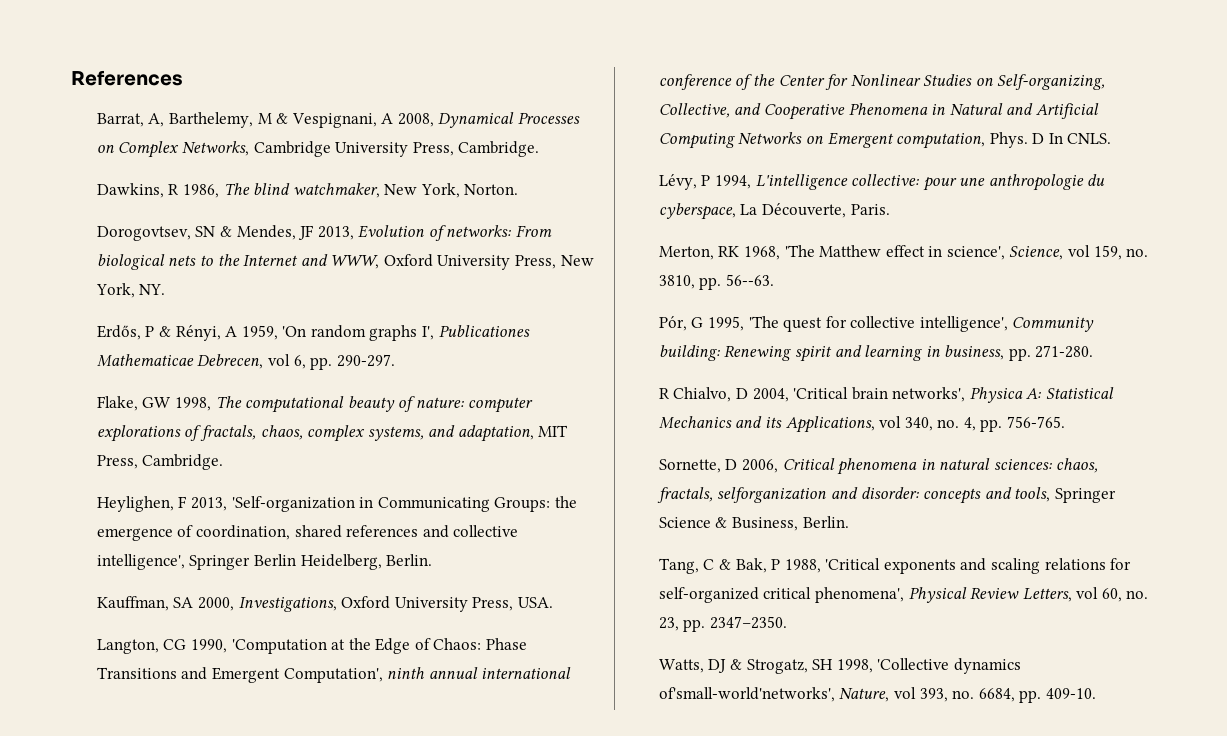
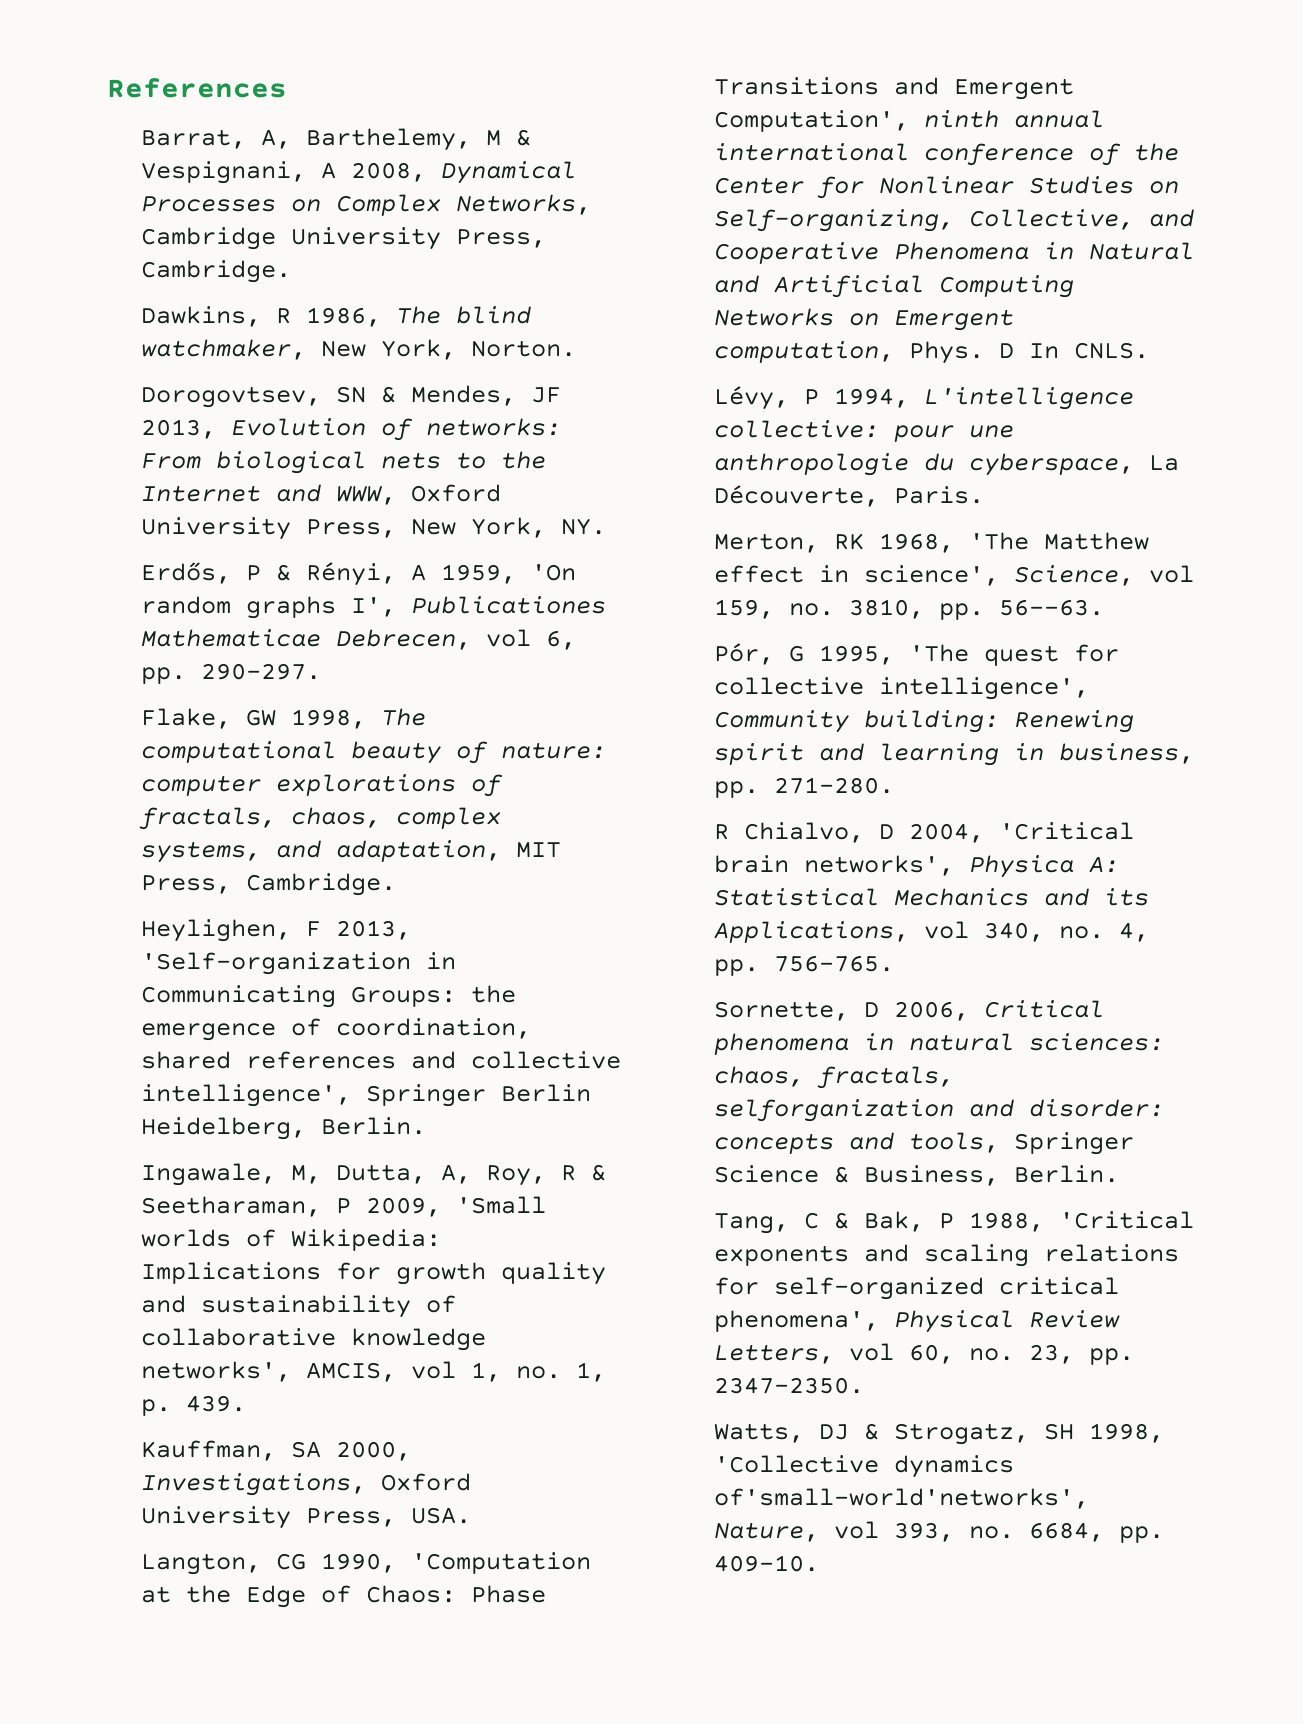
(433, 560) none -> [140,1163,606,1186] [140,1196,546,1217] [140,1229,441,1251] [140,1262,606,1285] [140,1295,456,1318] [140,1328,486,1351] [140,1361,606,1382] [140,1395,246,1416] // Ingawale, M, Dutta, A, Roy, R & Seetharaman, P 2009, 'Small worlds of Wikipedia: Implications for growth quality and sustainability of collaborative knowledge networks', AMCIS, vol 1, no. 1, p. 439.

